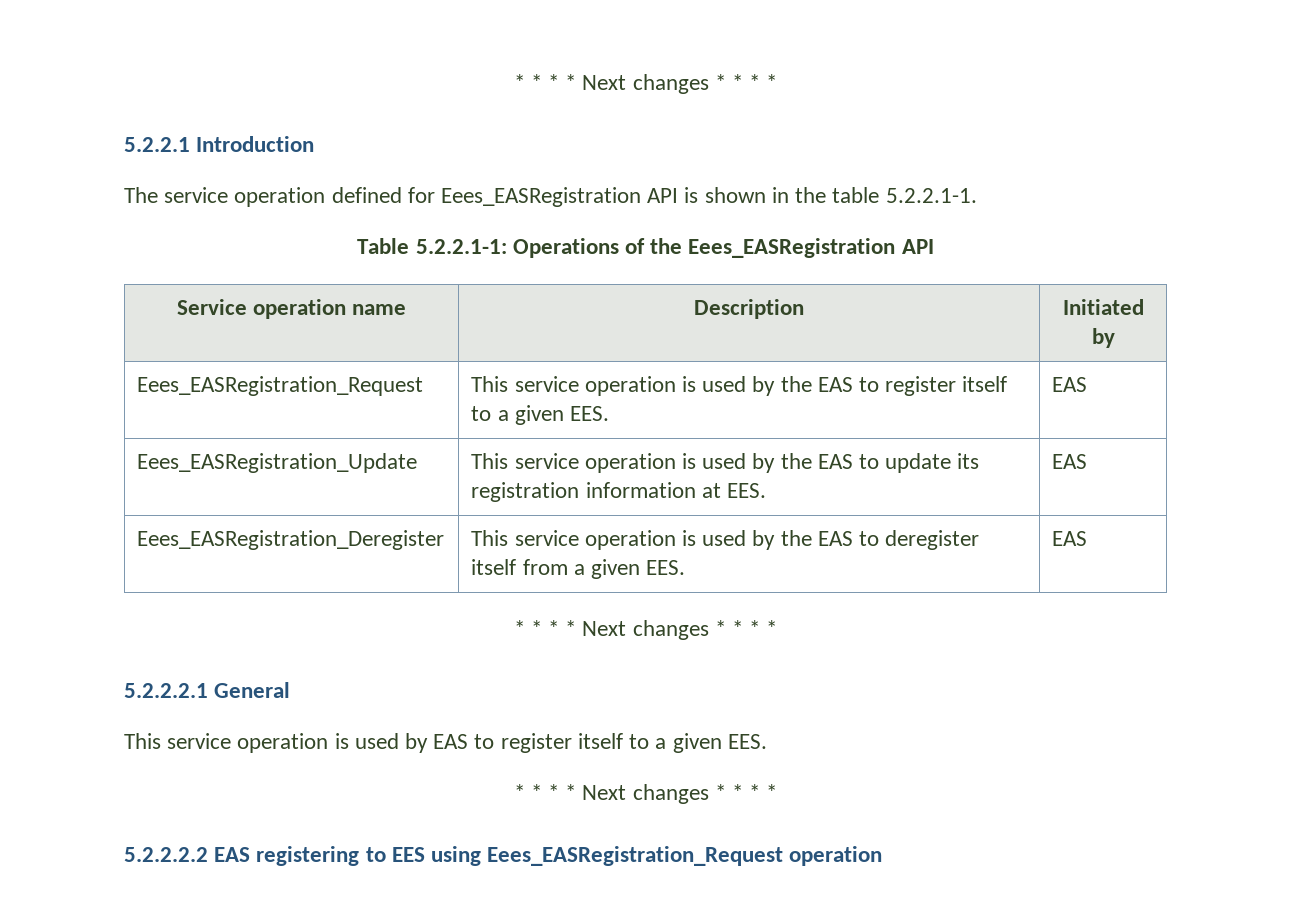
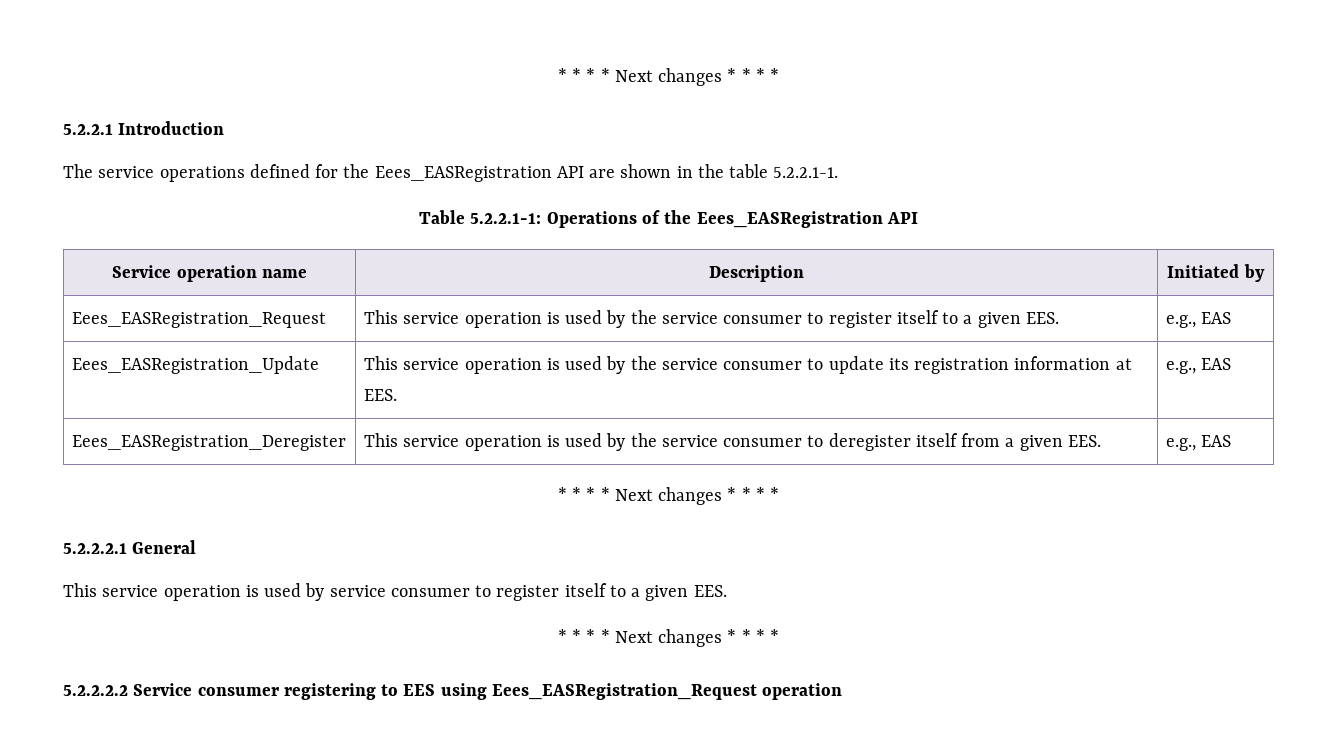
[234,187,326,207] operation -> [159,166,245,182] operations
[441,187,699,207] Eees_EASRegistration API is -> [343,164,616,182] the Eees_EASRegistration API are
[817,377,853,392] EAS -> [661,312,803,324] service consumer
(609, 413) none -> [1166,315,1197,328] e.g.,
[817,454,853,469] EAS -> [661,358,803,370] service consumer
(766, 490) none -> [1166,361,1197,374] e.g.,
[817,531,853,546] EAS -> [661,435,803,447] service consumer
(686, 567) none -> [1166,438,1197,451] e.g.,
[433,734,469,749] EAS -> [329,585,470,597] service consumer
[214,847,251,862] EAS -> [133,683,279,696] Service consumer

